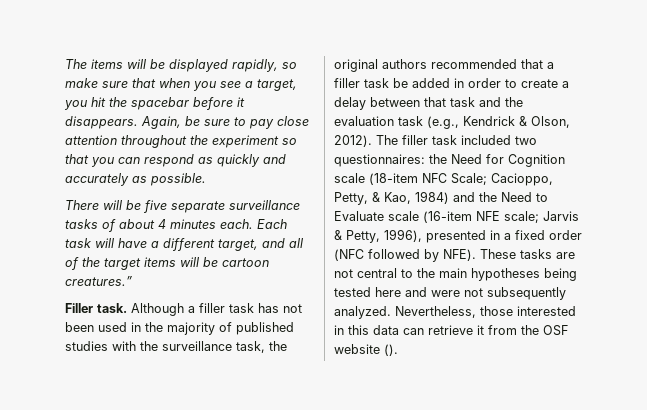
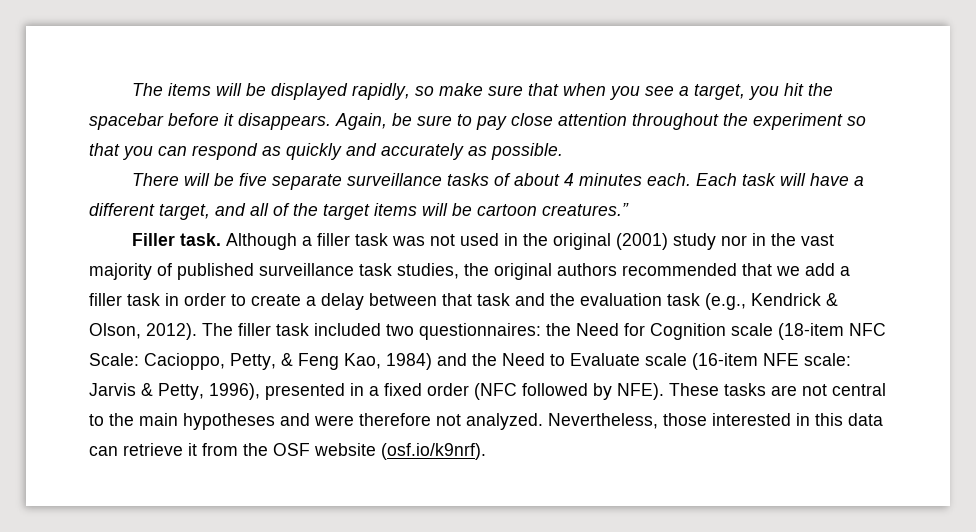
[258,303,302,313] [65,322,294,335] [65,341,265,353] has not been used in the majority of published studies with the surveillance task, -> [391,233,834,250] [89,263,459,280] was not used in the original (2001) study nor in the vast majority of published surveillance task studies,
[547,62,554,69] [334,78,450,88] a filler task be added -> [776,263,850,276] [89,293,160,306] we add a filler task
[451,173,487,185] Scale; -> [89,353,139,366] Scale:
(380, 197) none -> [298,353,339,370] Feng
[504,211,539,223] scale; -> [804,353,851,366] scale:
[544,268,577,281] [334,287,566,300] being tested here and were not subsequently -> [280,413,461,426] and were therefore not
[384,344,398,356] (). -> [381,443,486,460] (osf.io/k9nrf).

